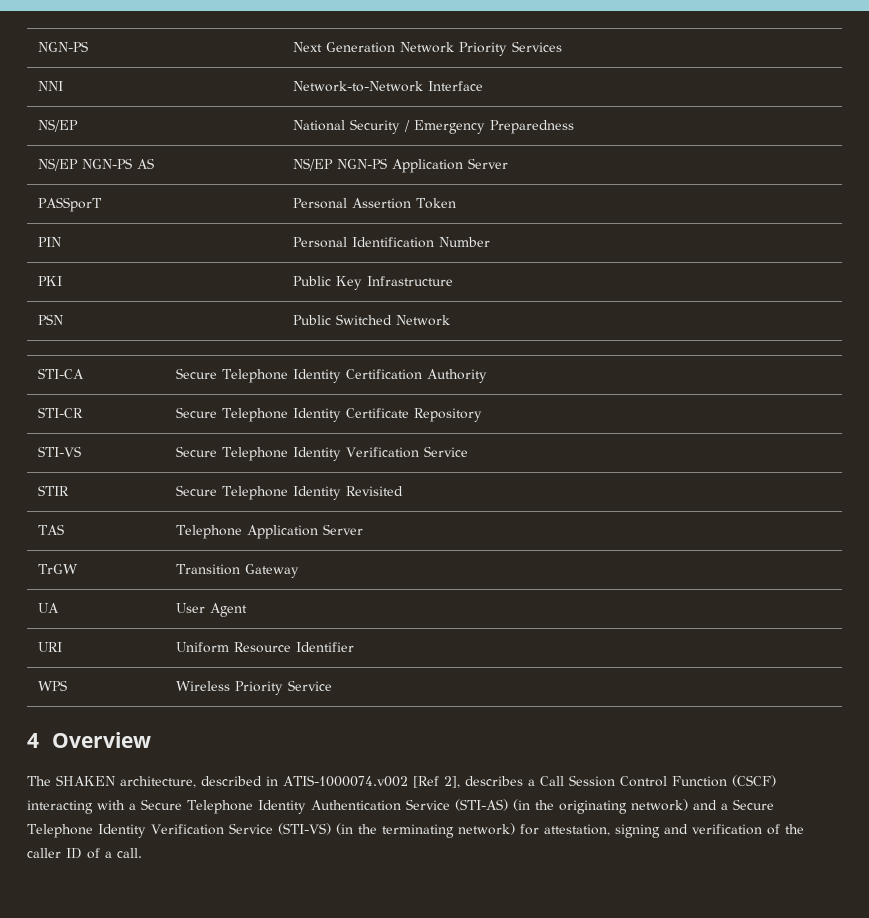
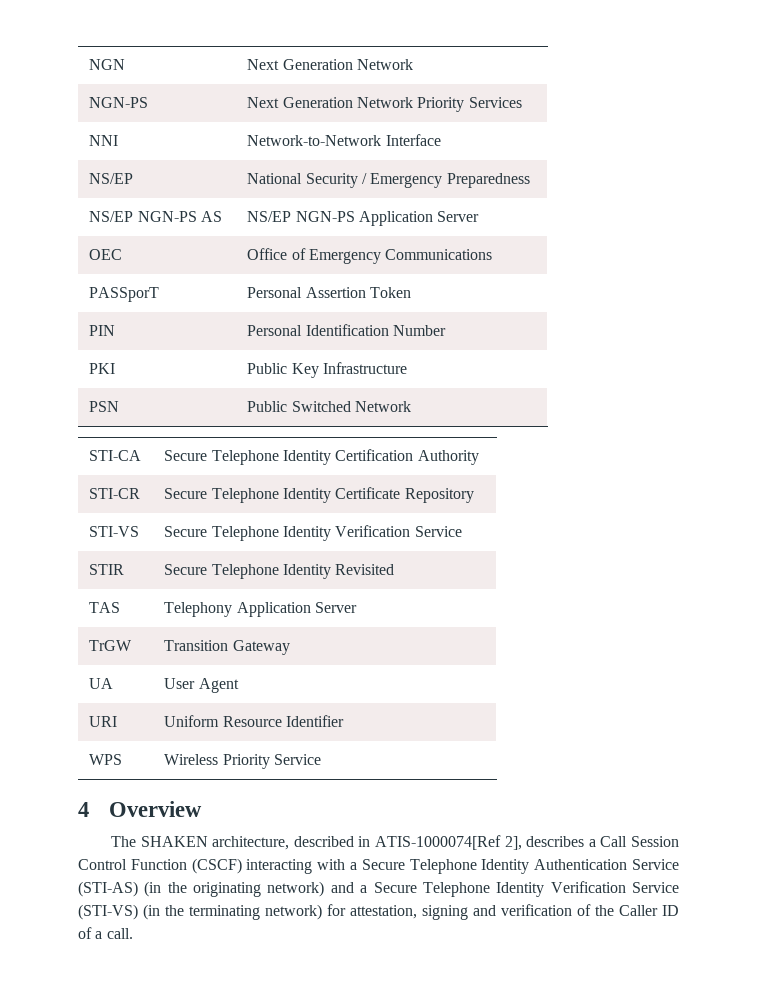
(38, 46) none -> [89,59,126,70] [247,59,413,70] NGN | Next Generation Network //
(509, 163) none -> [89,249,123,260] [247,248,493,264] // OEC | Office of Emergency Communications
[176,525,243,539] Telephone -> [164,602,233,617] Telephony
[283,775,439,788] ATIS-1000074.v002 [Ref -> [374,835,501,850] ATIS-1000074[Ref
[27,848,61,858] caller -> [619,905,658,916] Caller

